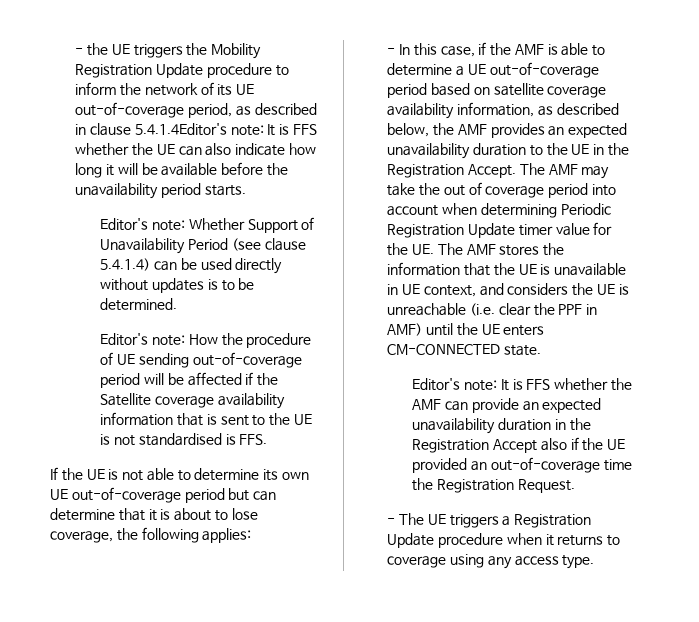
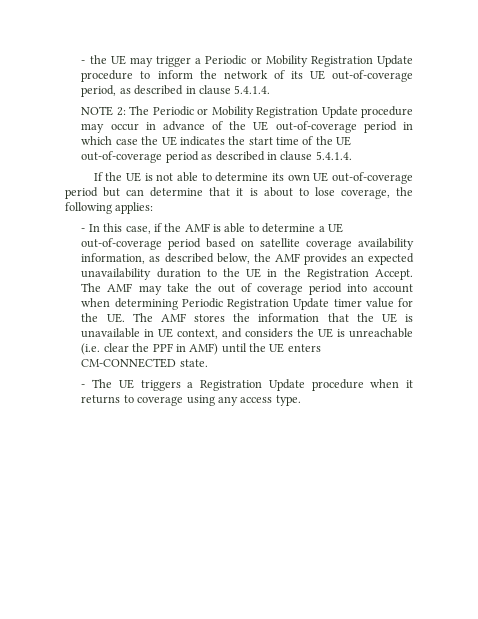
[133,43,208,58] triggers the -> [129,55,262,67] may trigger a Periodic or
[134,123,317,136] [75,143,316,156] [75,162,288,178] [75,183,246,199] [100,217,315,233] [100,238,306,254] [100,258,283,274] [100,278,255,293] [100,298,178,311] [100,333,312,348] [100,352,302,368] [100,372,279,388] [100,393,285,409] [100,412,313,426] [100,433,268,446] 5.4.1.4Editor's note: It is FFS whether the UE can also indicate how long it will be available before the unavailability period starts. // Editor's note: Whether Support of Unavailability Period (see clause 5.4.1.4) can be used directly without updates is to be determined. // Editor's note: How the procedure of UE sending out-of-coverage period will be affected if the Satellite coverage availability information that is sent to the UE is not standardised is FFS. -> [234,85,271,94] [81,106,413,118] [81,121,413,133] [81,136,352,146] [81,151,352,163] 5.4.1.4. // NOTE 2: The Periodic or Mobility Registration Update procedure may occur in advance of the UE out-of-coverage period in which case the UE indicates the start time of the UE out-of-coverage period as described in clause 5.4.1.4.
[412,378,633,391] [412,398,602,413] [412,418,591,434] [412,437,626,453] [412,457,632,473] [412,478,575,493] // Editor's note: It is FFS whether the AMF can provide an expected unavailability duration in the Registration Accept also if the UE provided an out-of-coverage time the Registration Request. -> (208, 363) none

